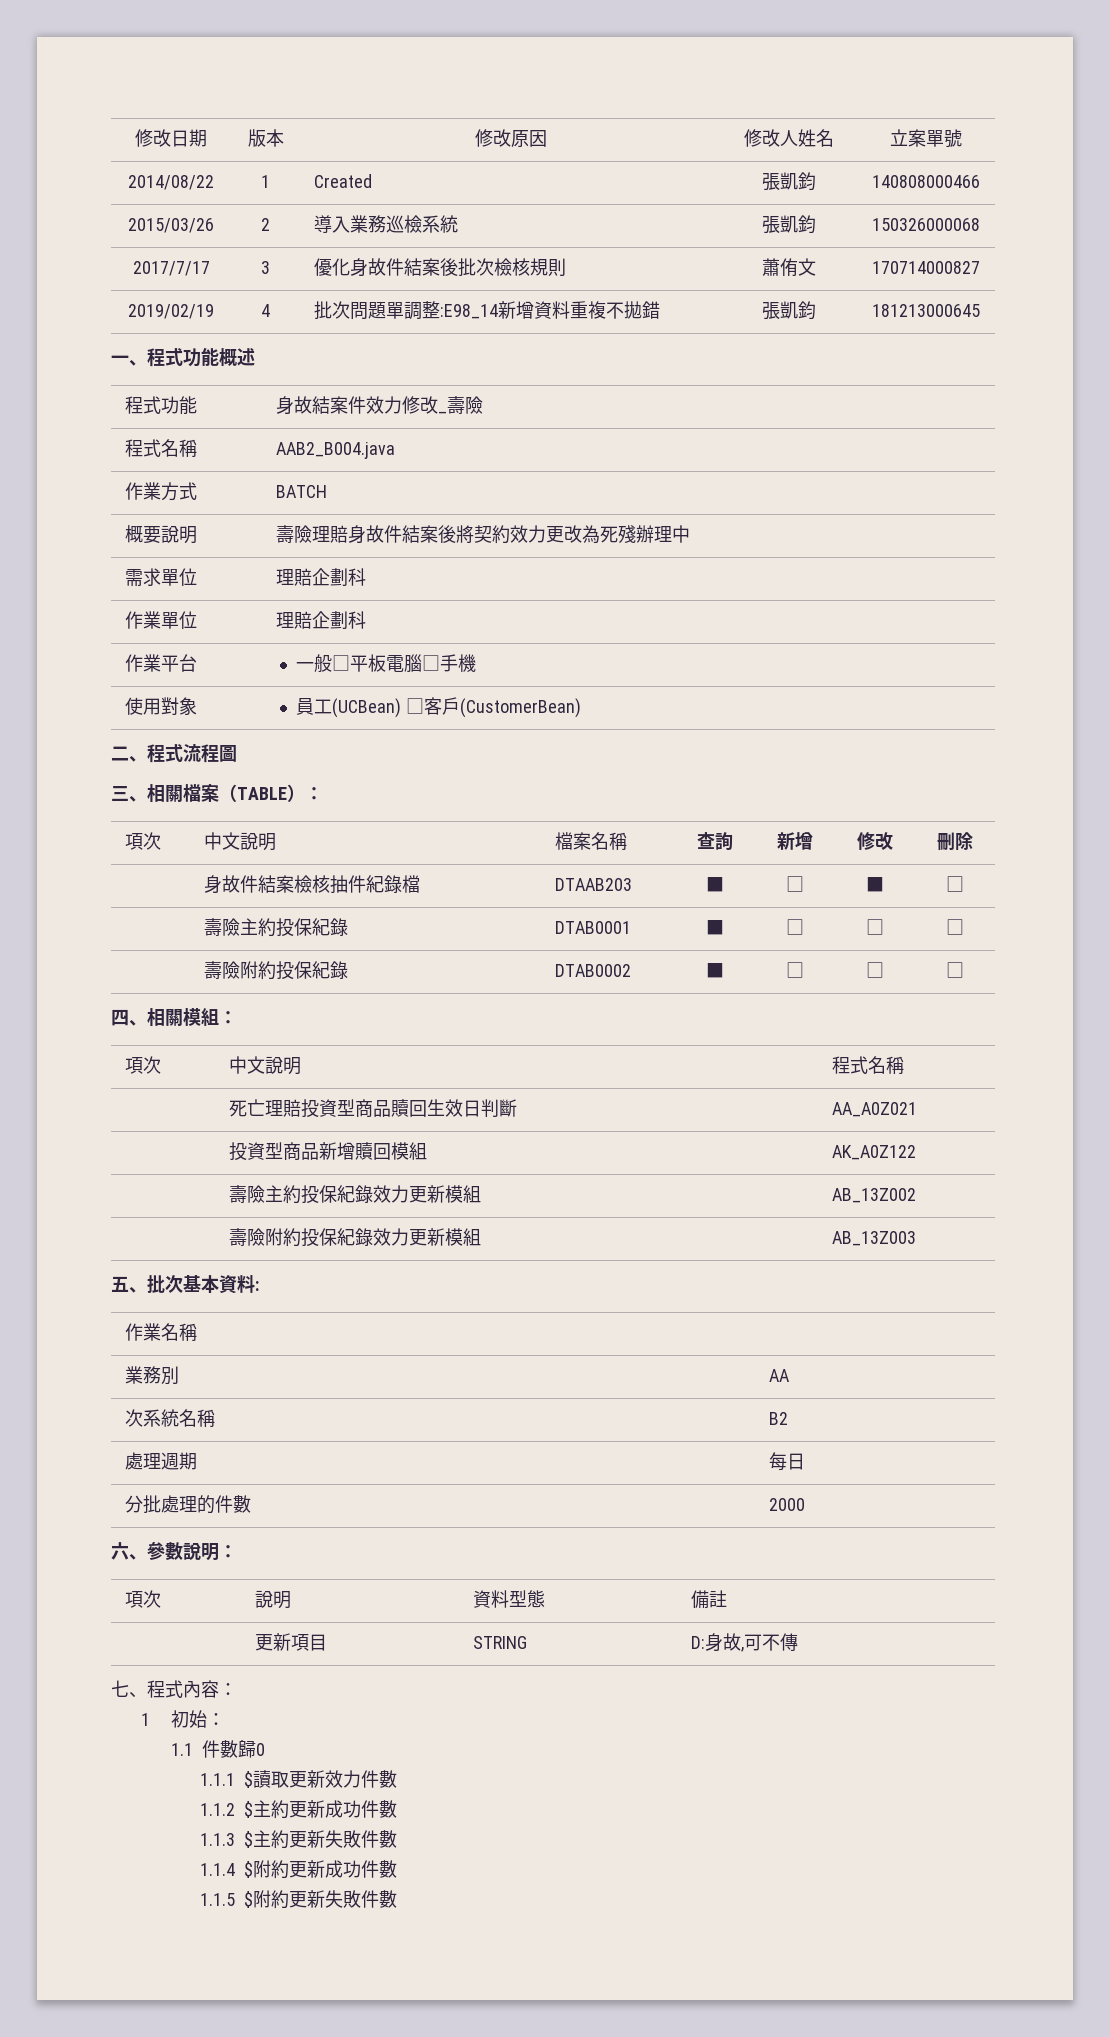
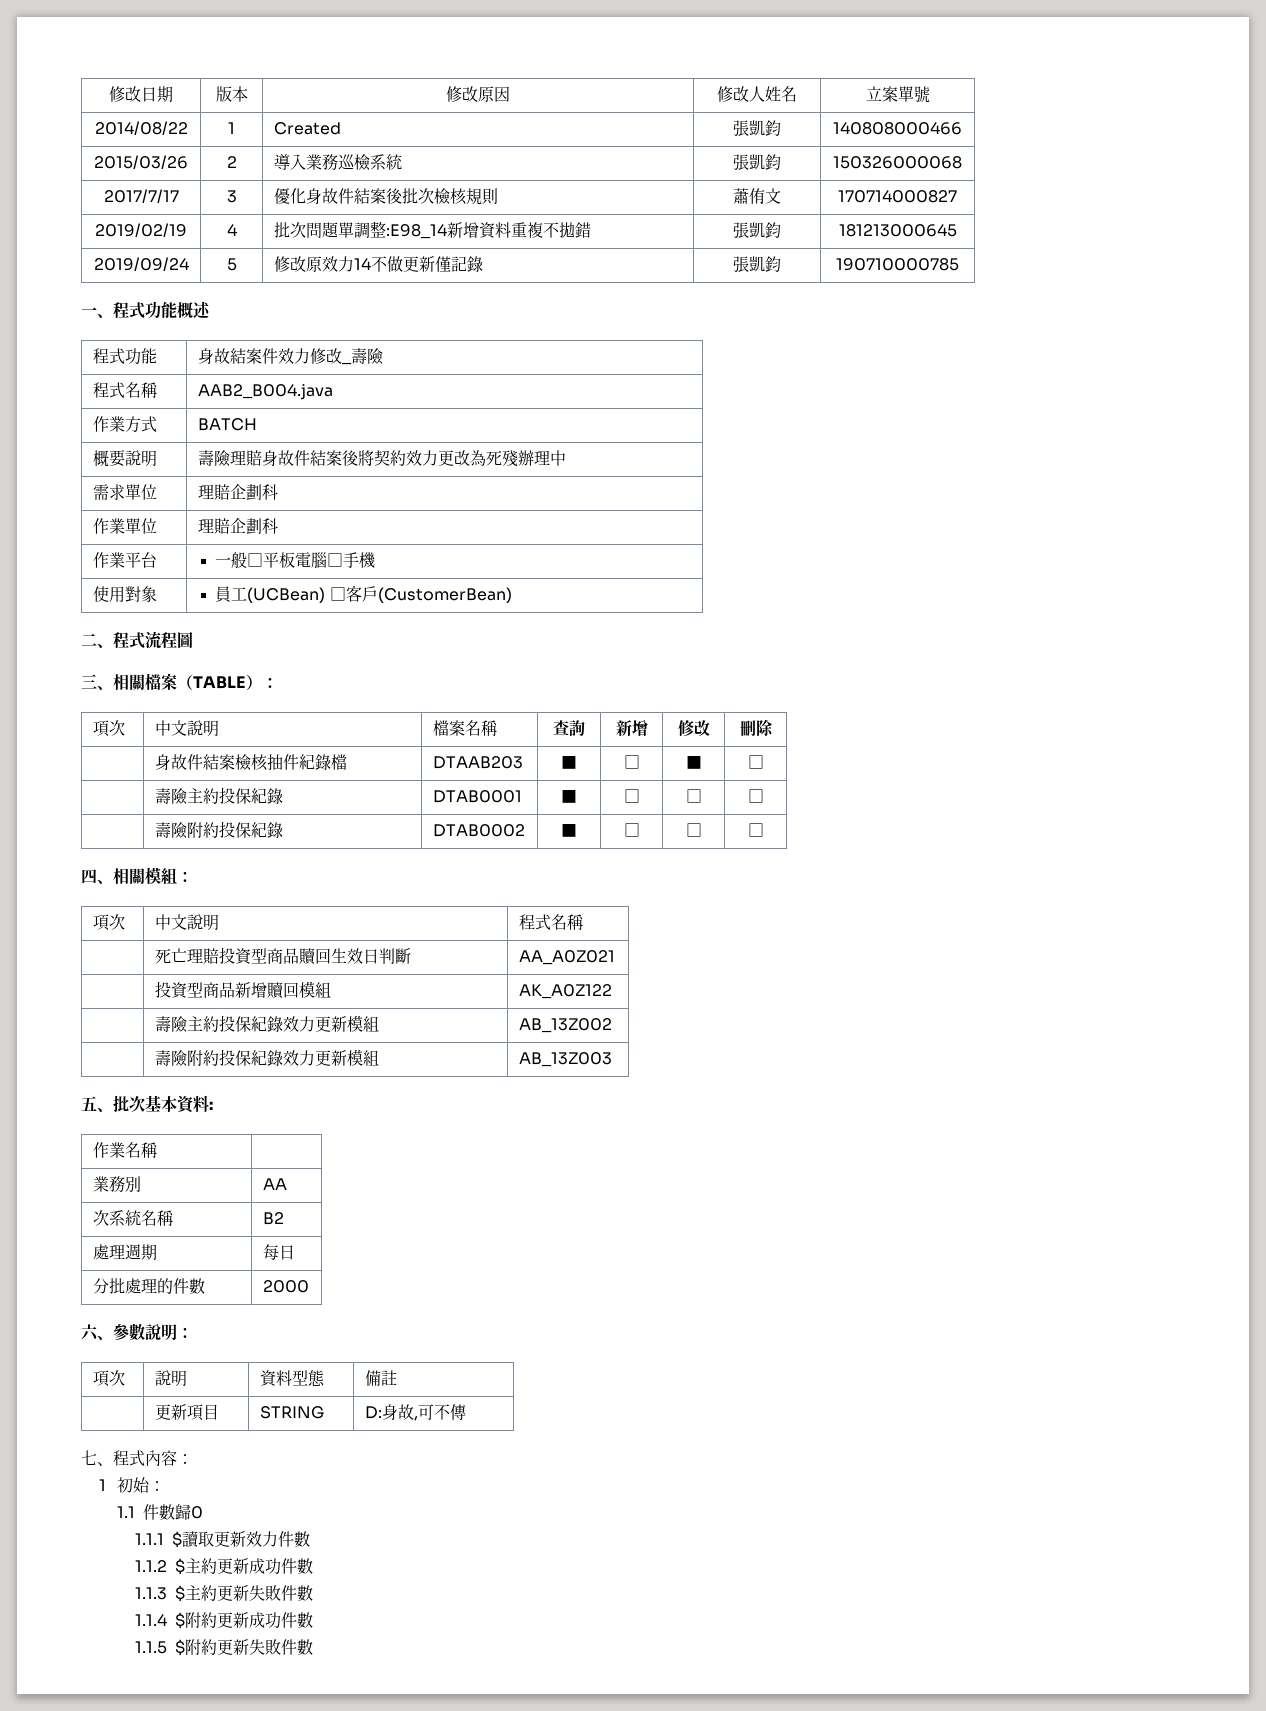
(980, 310) none -> [93,257,189,271] [226,258,237,271] [273,256,483,272] [733,256,781,273] [836,258,959,271] // 2019/09/24 | 5 | 修改原效力14不做更新僅記錄 | 張凱鈞 | 190710000785

